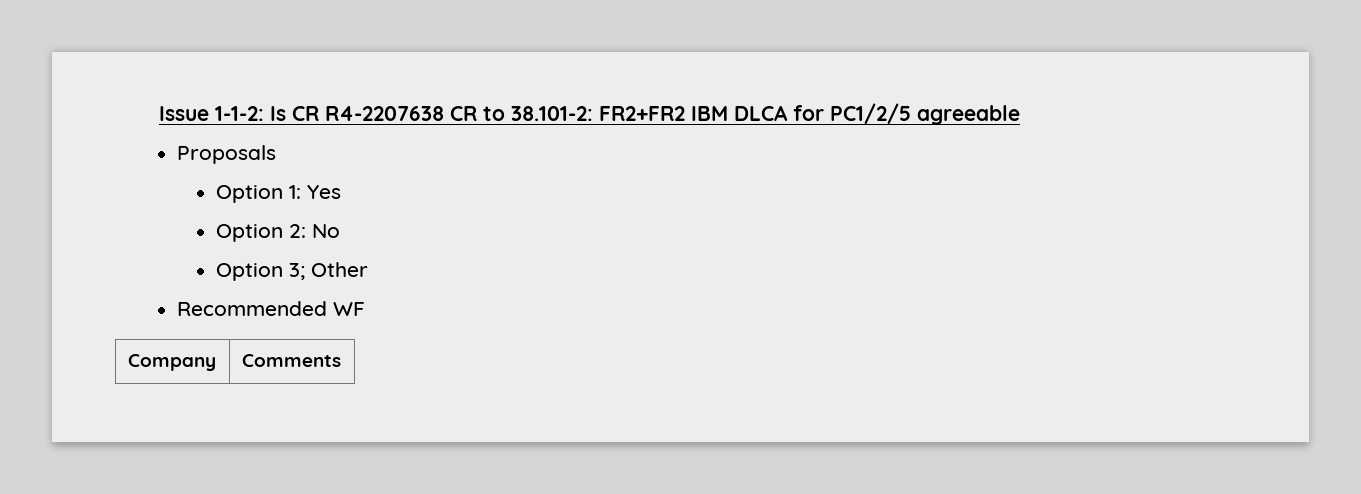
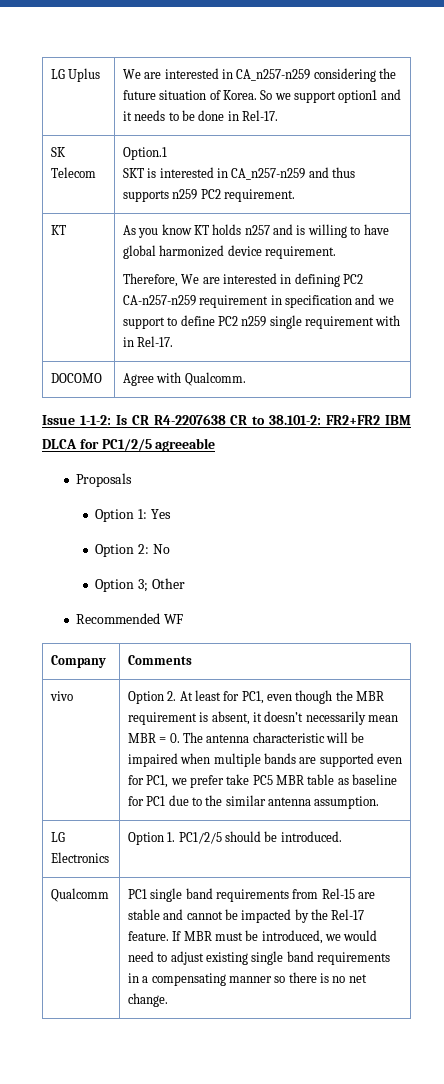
(158, 113) none -> [50,68,101,82] [122,68,397,82] [122,89,401,103] [122,110,279,121] [50,147,66,157] [50,167,96,178] [122,147,167,160] [122,167,356,180] [122,189,295,202] [50,225,66,235] [122,224,389,238] [122,245,336,259] [122,273,364,287] [122,294,394,308] [122,315,401,329] [122,336,174,347] [50,373,102,383] [122,372,246,386] LG Uplus | We are interested in CA_n257-n259 considering the future situation of Korea. So we support option1 and it needs to be done in Rel-17. // SK Telecom | Option.1 // SKT is interested in CA_n257-n259 and thus supports n259 PC2 requirement. // KT | As you know KT holds n257 and is willing to have global harmonized device requirement. // Therefore, We are interested in defining PC2 CA-n257-n259 requirement in specification and we support to define PC2 n259 single requirement with in Rel-17. // DOCOMO | Agree with Qualcomm. //
(341, 360) none -> [49,691,73,701] [127,690,385,704] [127,711,399,725] [127,732,365,743] [127,753,403,767] [127,774,398,788] [127,795,380,809] [50,832,65,842] [50,852,109,863] [127,831,342,845] [50,888,109,902] [127,888,376,902] [127,909,365,923] [127,930,378,944] [127,951,391,965] [127,972,367,986] [127,993,168,1007] // vivo | Option 2. At least for PC1, even though the MBR requirement is absent, it doesn’t necessarily mean MBR = 0. The antenna characteristic will be impaired when multiple bands are supported even for PC1, we prefer take PC5 MBR table as baseline for PC1 due to the similar antenna assumption. // LG Electronics | Option 1. PC1/2/5 should be introduced. // Qualcomm | PC1 single band requirements from Rel-15 are stable and cannot be impacted by the Rel-17 feature. If MBR must be introduced, we would need to adjust existing single band requirements in a compensating manner so there is no net change.

